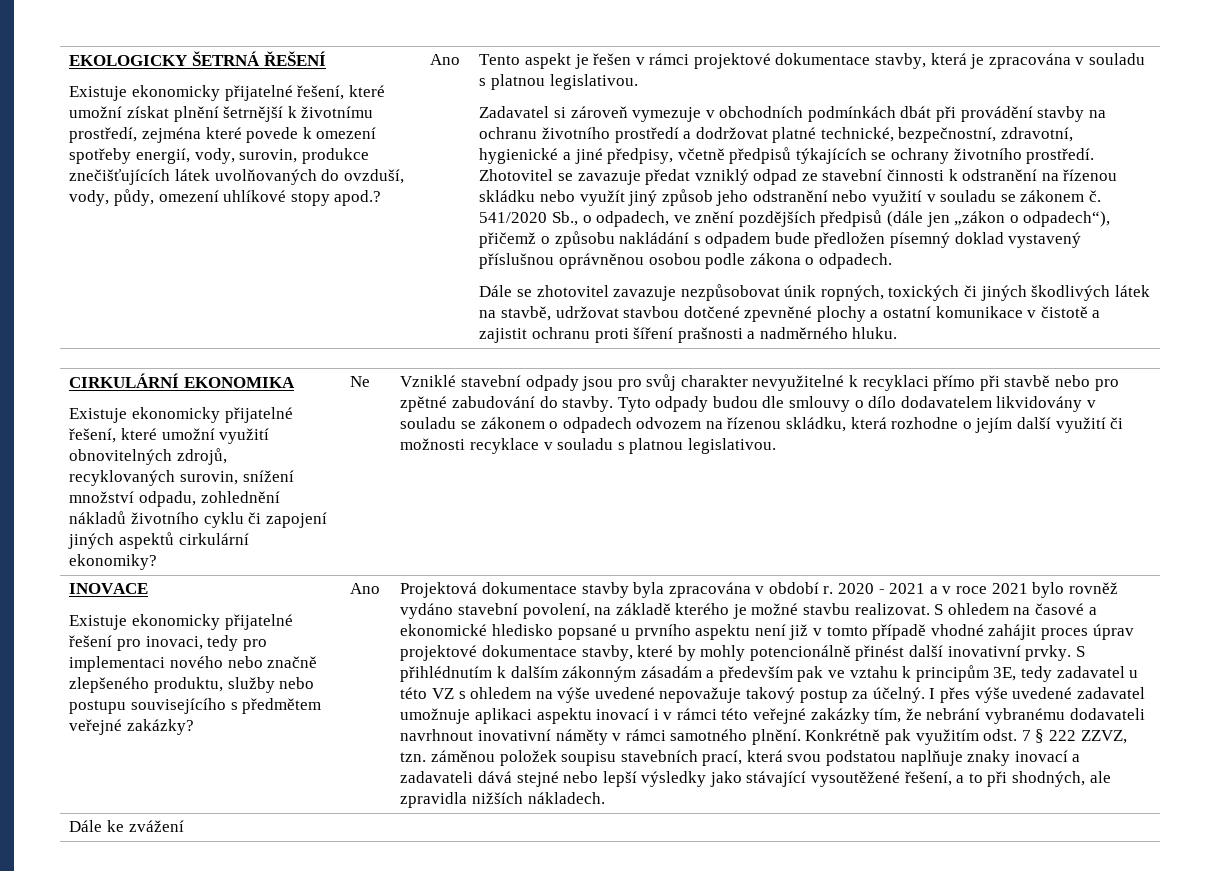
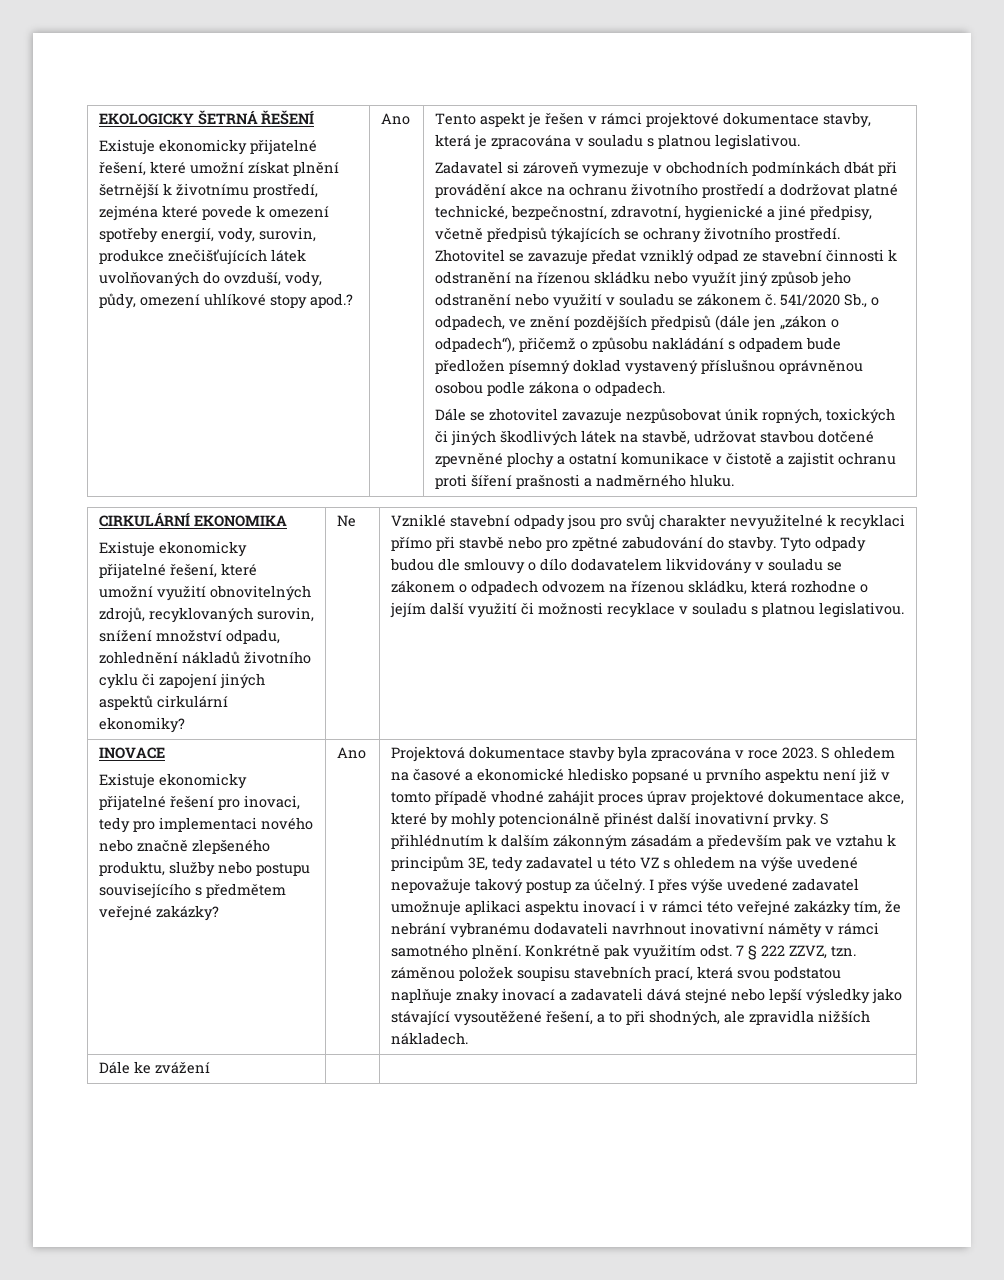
[1037,106,1085,122] stavby -> [509,183,543,196] akce
[768,582,1118,598] [400,603,930,619] období r. 2020 - 2021 a v roce 2021 bylo rovněž vydáno stavební povolení, na základě kterého je možné stavbu realizovat. -> [747,747,817,759] roce 2023.
[581,645,633,661] stavby, -> [867,790,904,805] akce,

